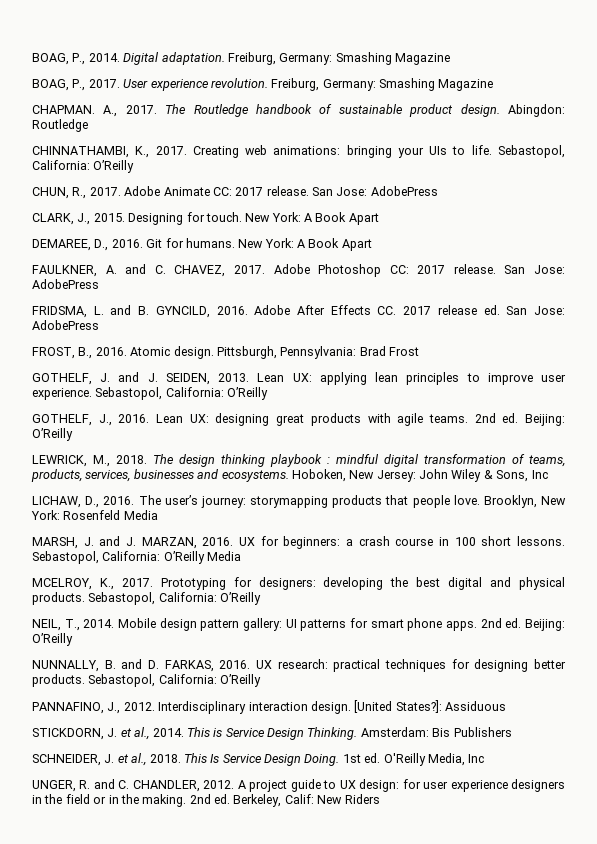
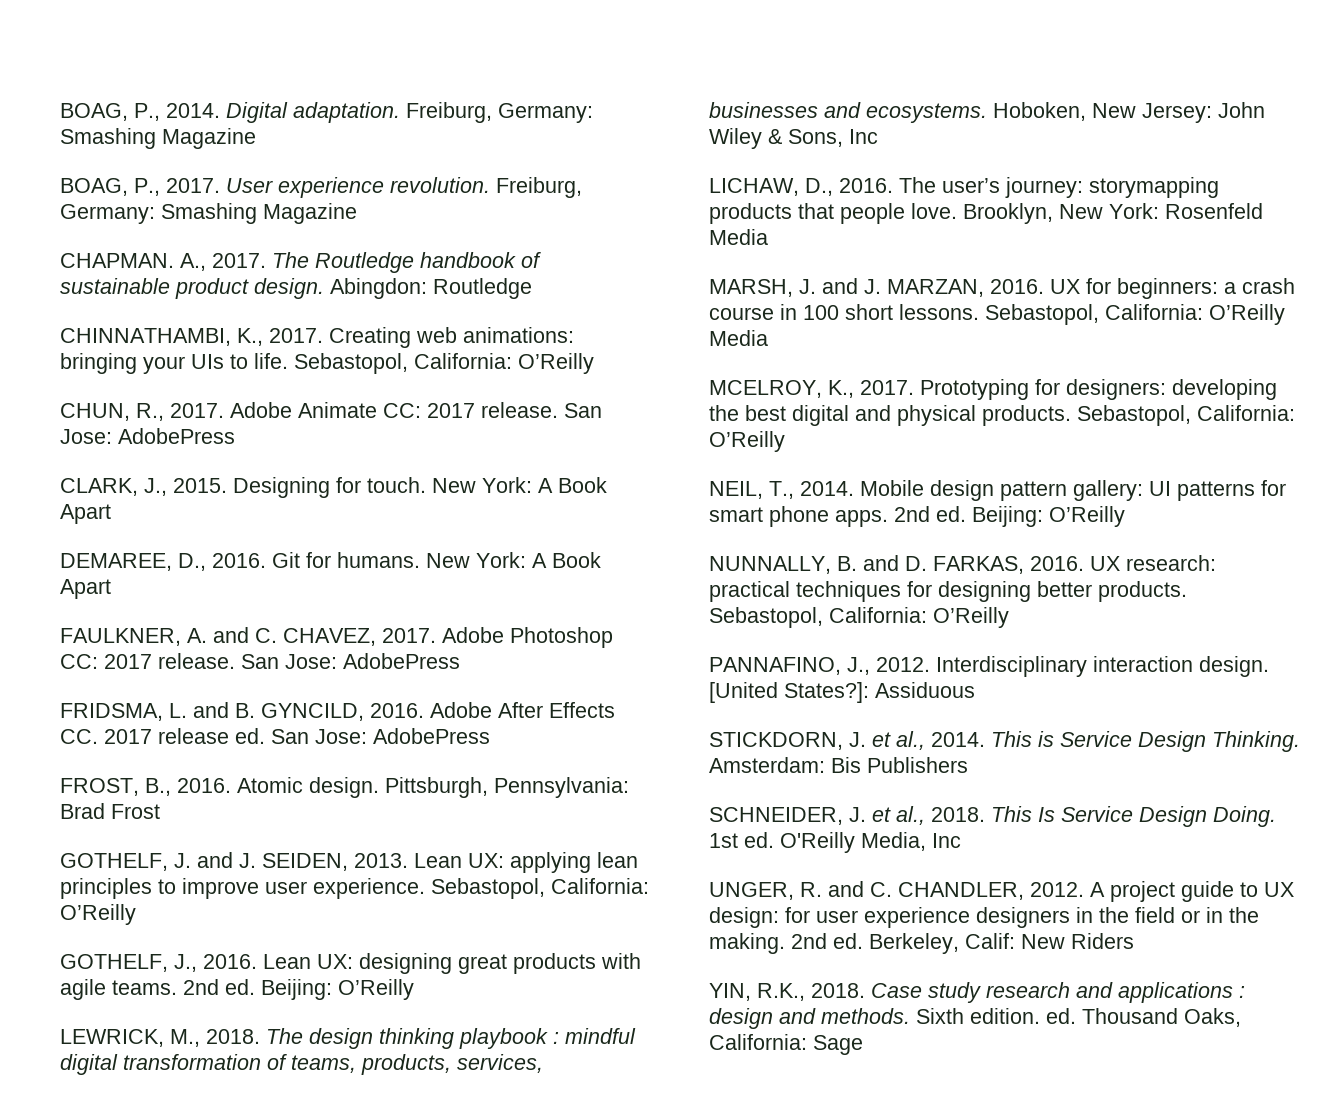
(380, 799) none -> [709,982,1245,1003] [709,1008,1241,1029] [709,1034,863,1055] // YIN, R.K., 2018. Case study research and applications : design and methods. Sixth edition. ed. Thousand Oaks, California: Sage

